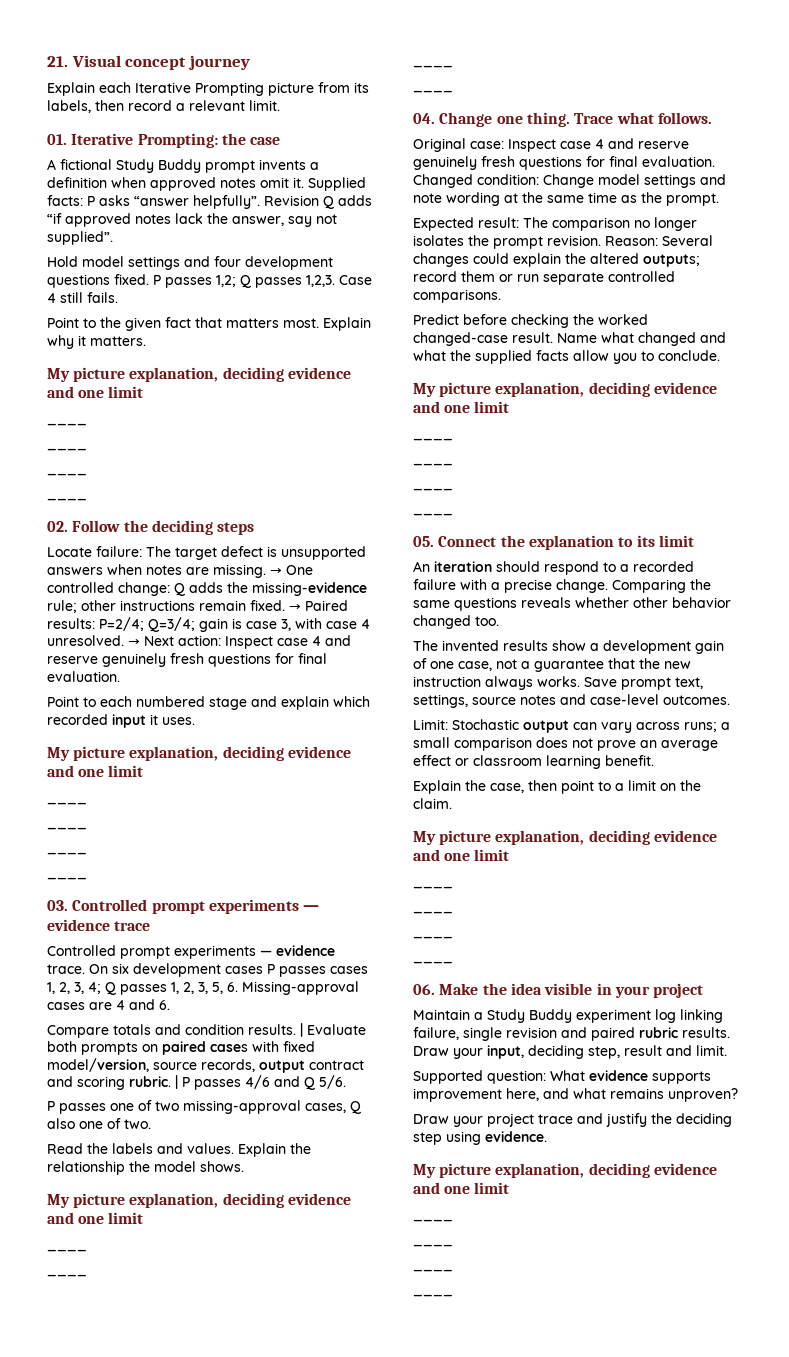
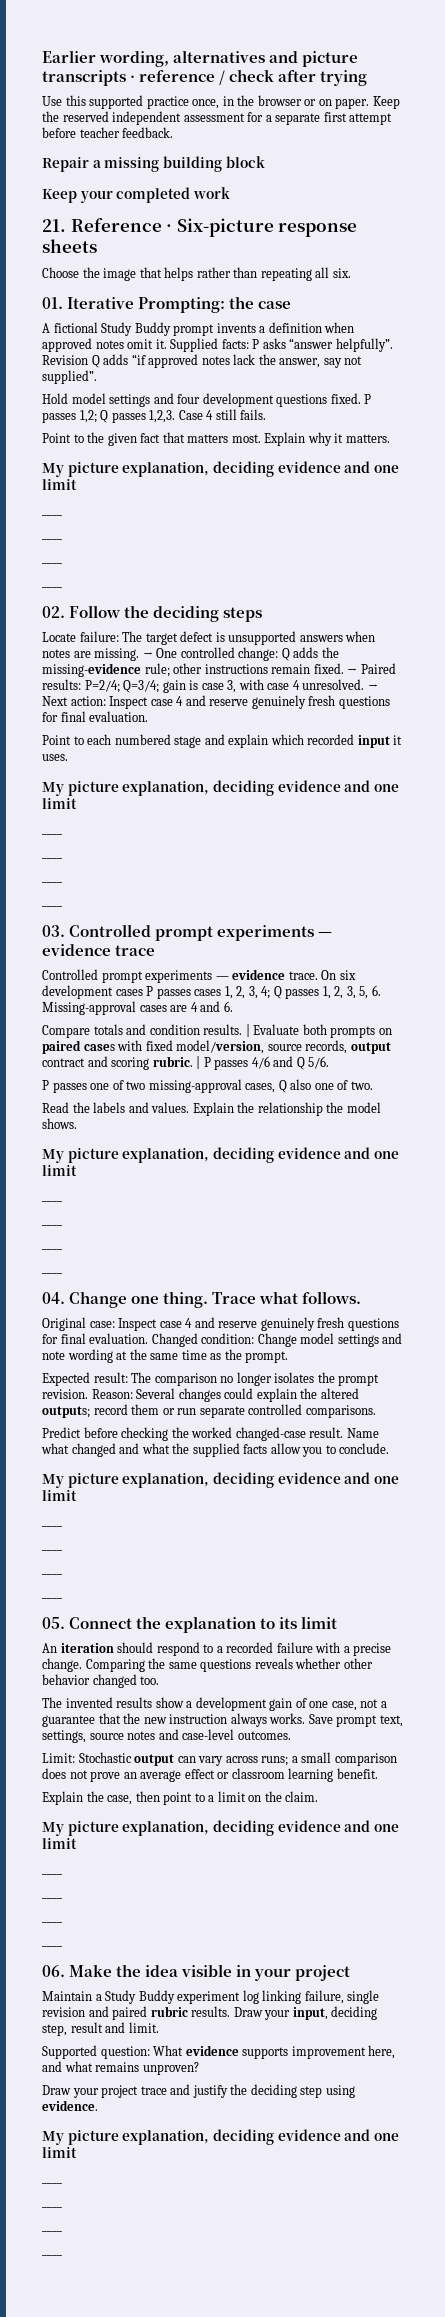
[47,55,250,70] [47,82,369,96] [47,100,280,113] 21. Visual concept journey // Explain each Iterative Prompting picture from its labels, then record a relevant limit. -> [42,50,359,67] [42,69,368,86] [42,95,400,109] [42,111,393,125] [42,127,174,138] [42,156,265,172] [42,187,230,203] [42,218,358,237] [42,239,97,253] [42,267,351,281] Earlier wording, alternatives and picture transcripts · reference / check after trying // Use this supported practice once, in the browser or on paper. Keep the reserved independent assessment for a separate first attempt before teacher feedback. // Repair a missing building block // Keep your completed work // 21. Reference · Six-picture response sheets // Choose the image that helps rather than repeating all six.

